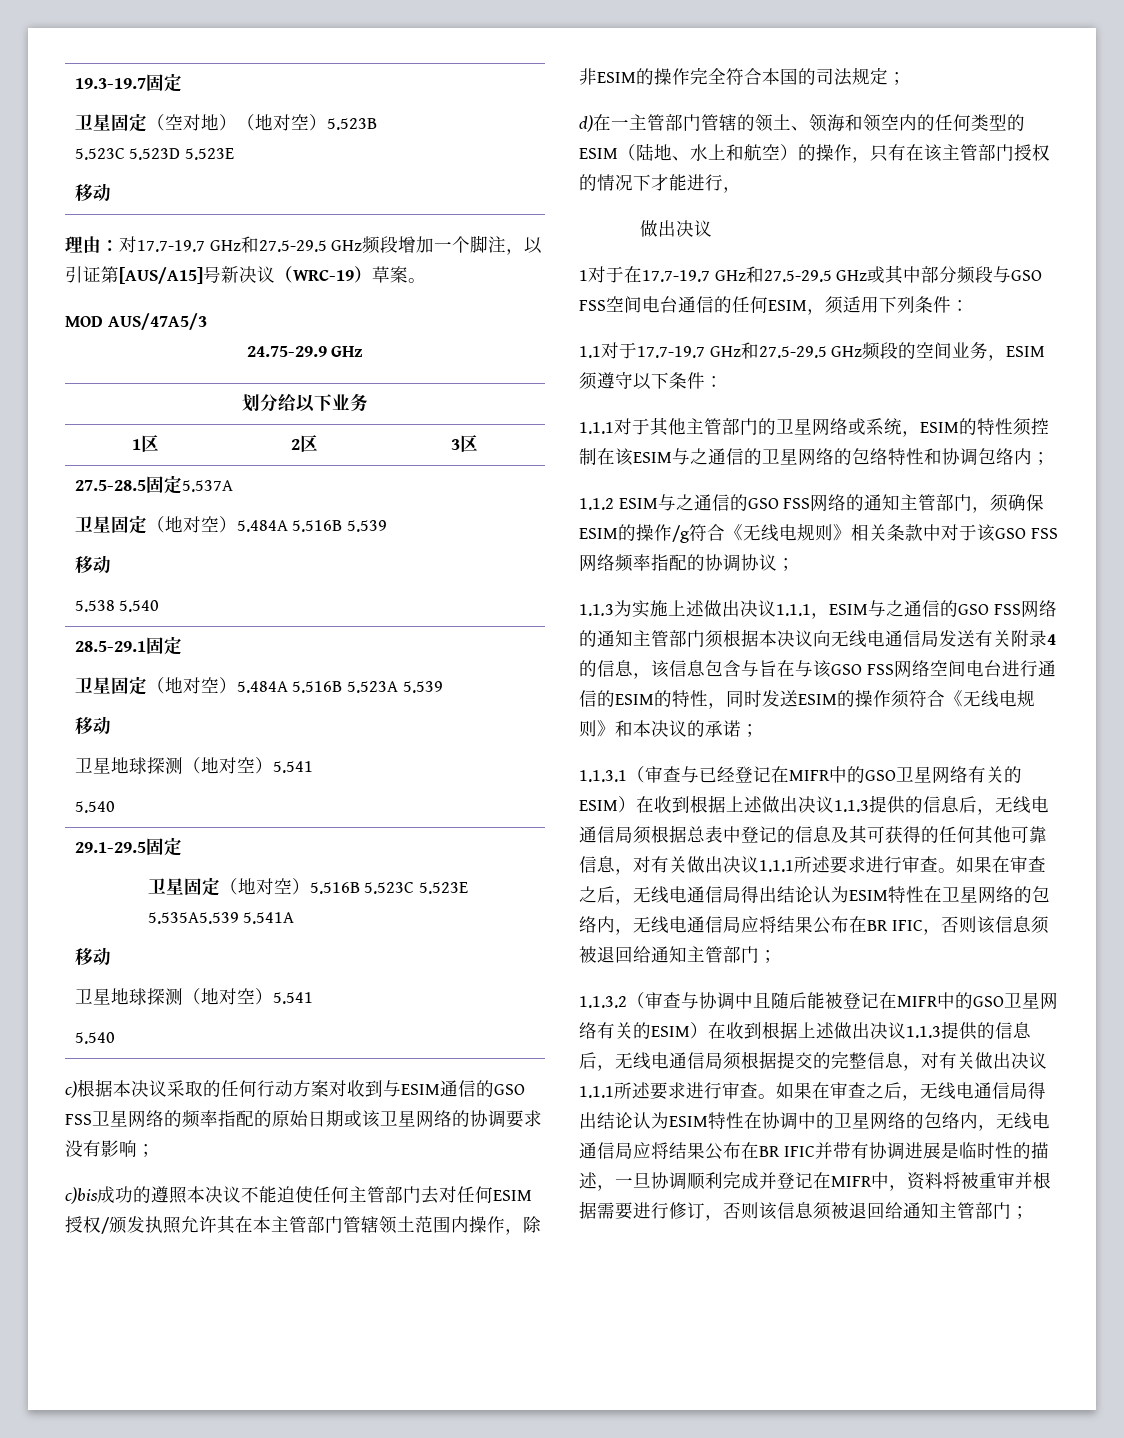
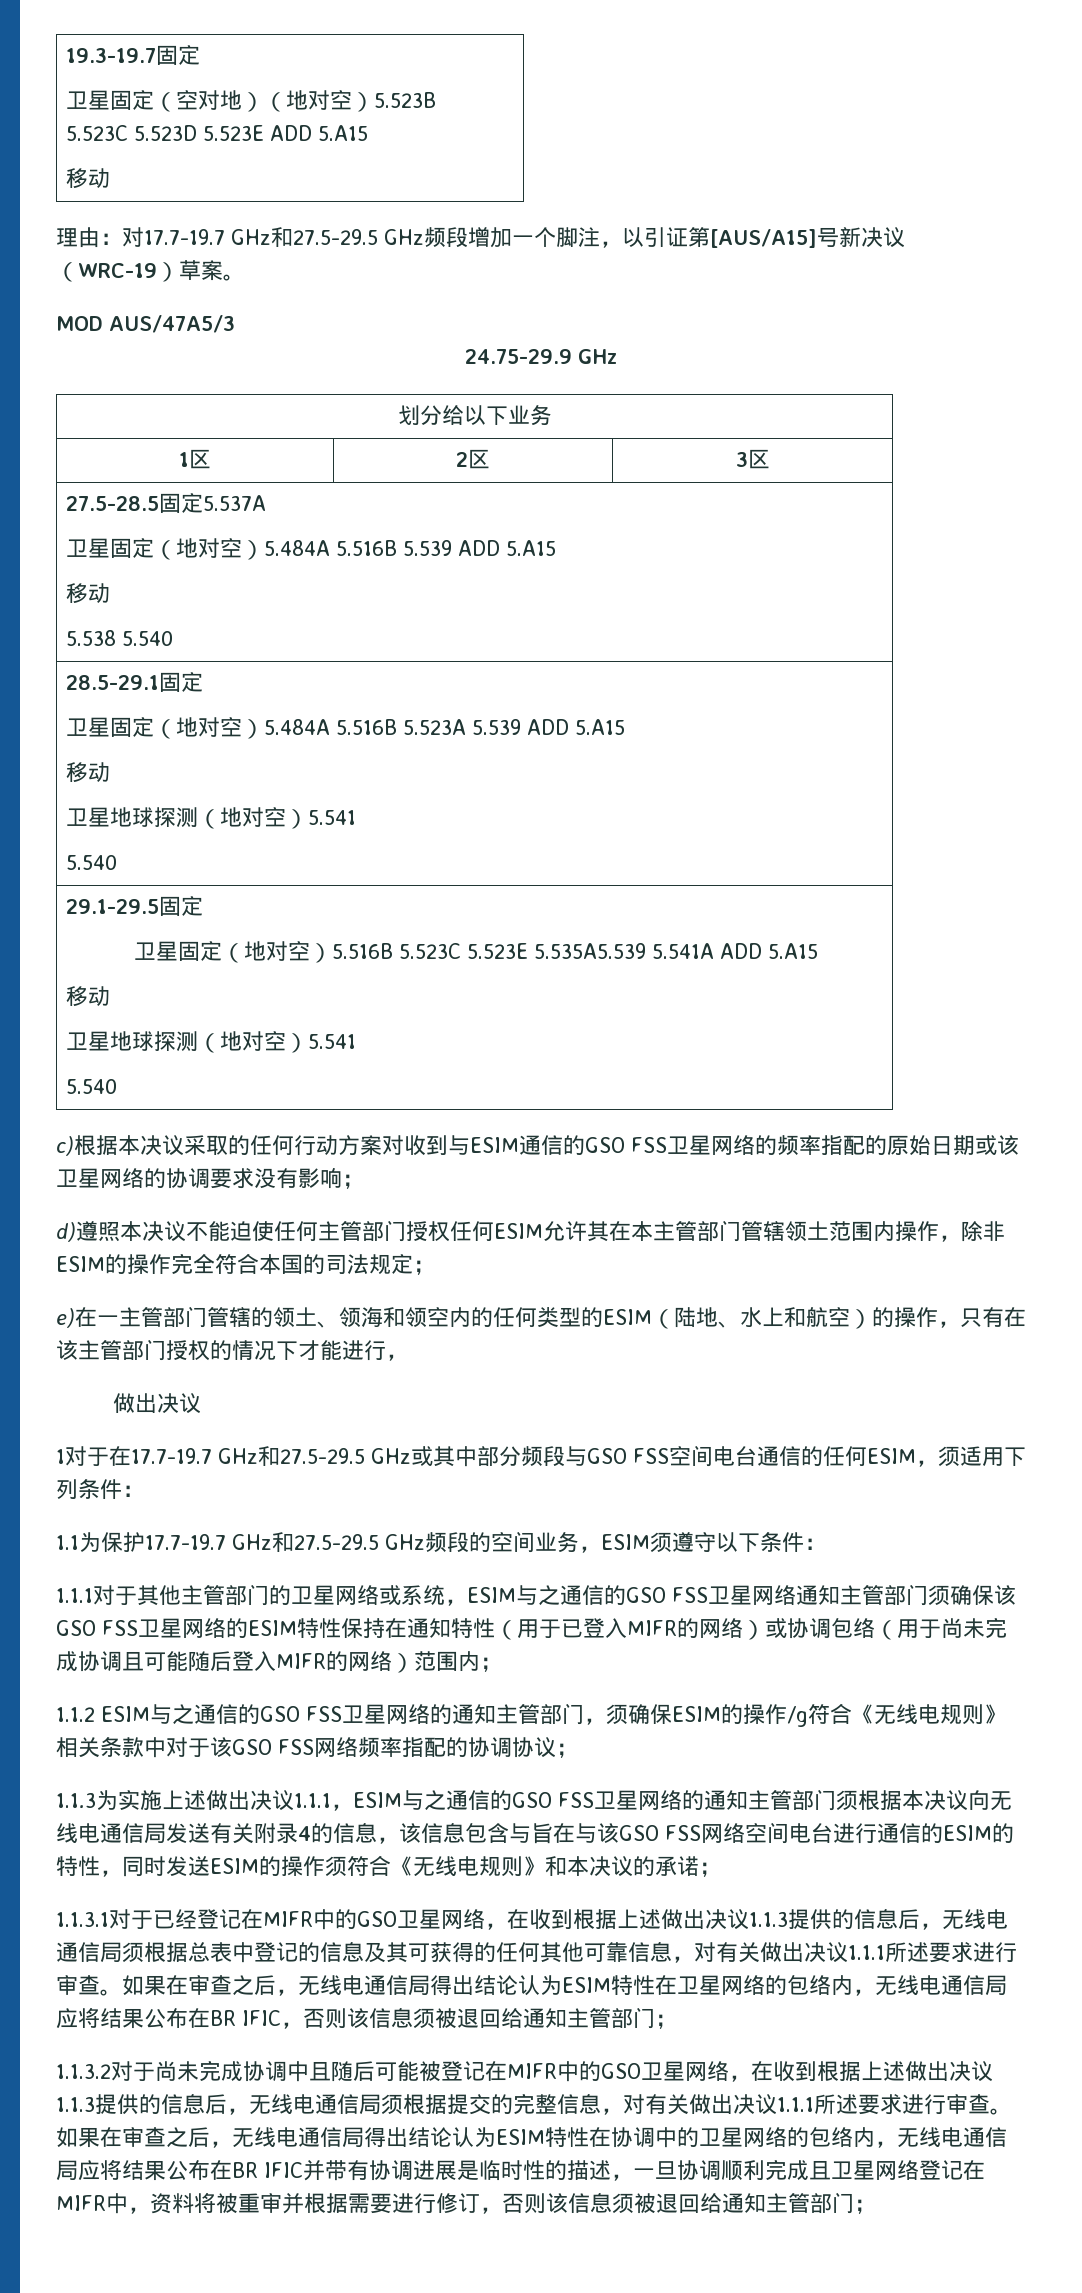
(235, 154) none -> [269,125,368,141] ADD 5.A15
(388, 526) none -> [457,540,556,556] ADD 5.A15
(443, 687) none -> [526,719,625,735] ADD 5.A15
(295, 918) none -> [719,943,818,959] ADD 5.A15
[65,1186,151,1204] c)bis成功的 -> [56,1222,76,1242] d)
[421,1186,532,1204] [65,1216,181,1234] 去对任何ESIM授权/颁发执照 -> [406,1221,543,1242] 授权任何ESIM
[579,115,593,132] d) -> [56,1308,75,1328] e)
[601,342,637,359] 对于 -> [79,1532,145,1552] 为保护
[959,418,1049,436] [579,448,1014,466] 的特性须控制在该ESIM与之通信的卫星网络的包络特性和协调包络 -> [516,1584,1016,1606] [56,1617,1007,1640] [56,1651,458,1673] 与之通信的GSO FSS卫星网络通知主管部门须确保该GSO FSS卫星网络的ESIM特性保持在通知特性（用于已登入MIFR的网络）或协调包络（用于尚未完成协调且可能随后登入MIFR的网络）范围
(811, 503) none -> [342,1704,386,1724] 卫星
(1021, 609) none -> [594,1790,638,1810] 卫星
[627,766,699,783] （审查与 -> [109,1909,153,1929] 对于
[968,766,1022,783] [579,796,636,813] 有关的ESIM） -> [485,1923,507,1930] ，
[627,992,699,1009] （审查与 -> [111,2060,243,2081] 对于尚未完成
(807, 1000) none -> [375,2062,397,2081] 可
[597,1022,708,1039] 有关的ESIM） -> [729,2075,751,2082] ，
[759,1172,777,1189] 并 -> [809,2160,919,2180] 且卫星网络

